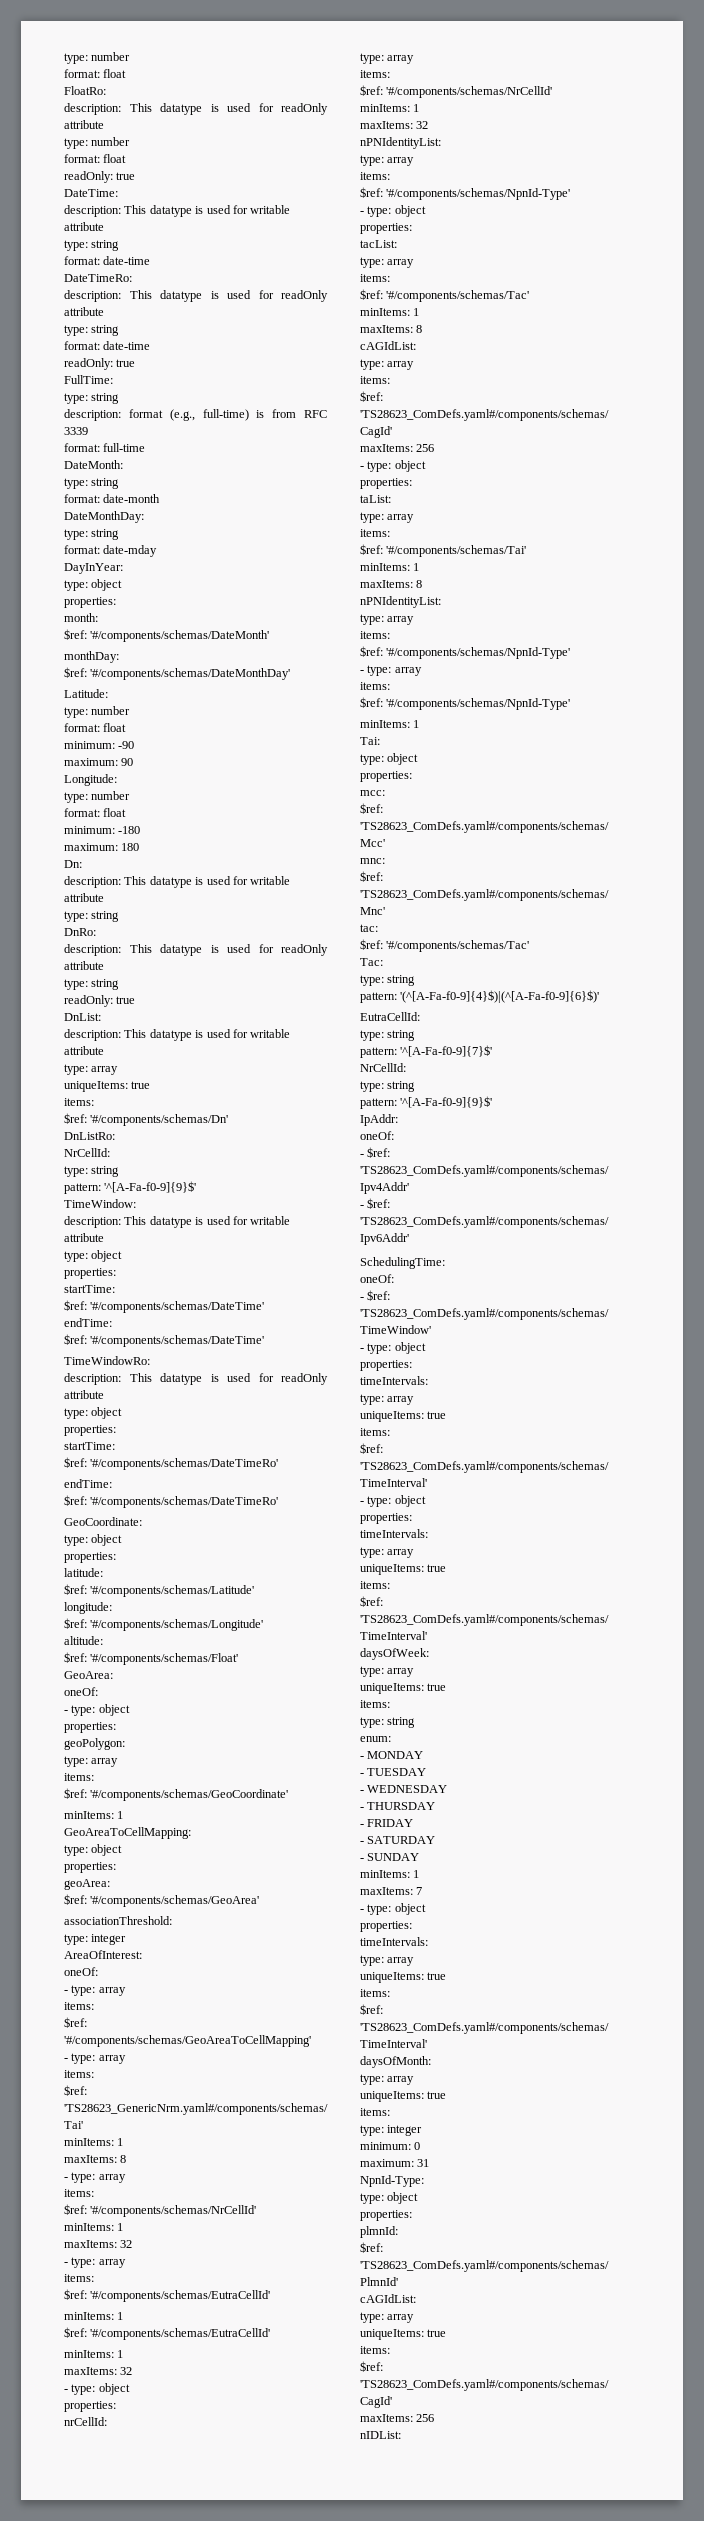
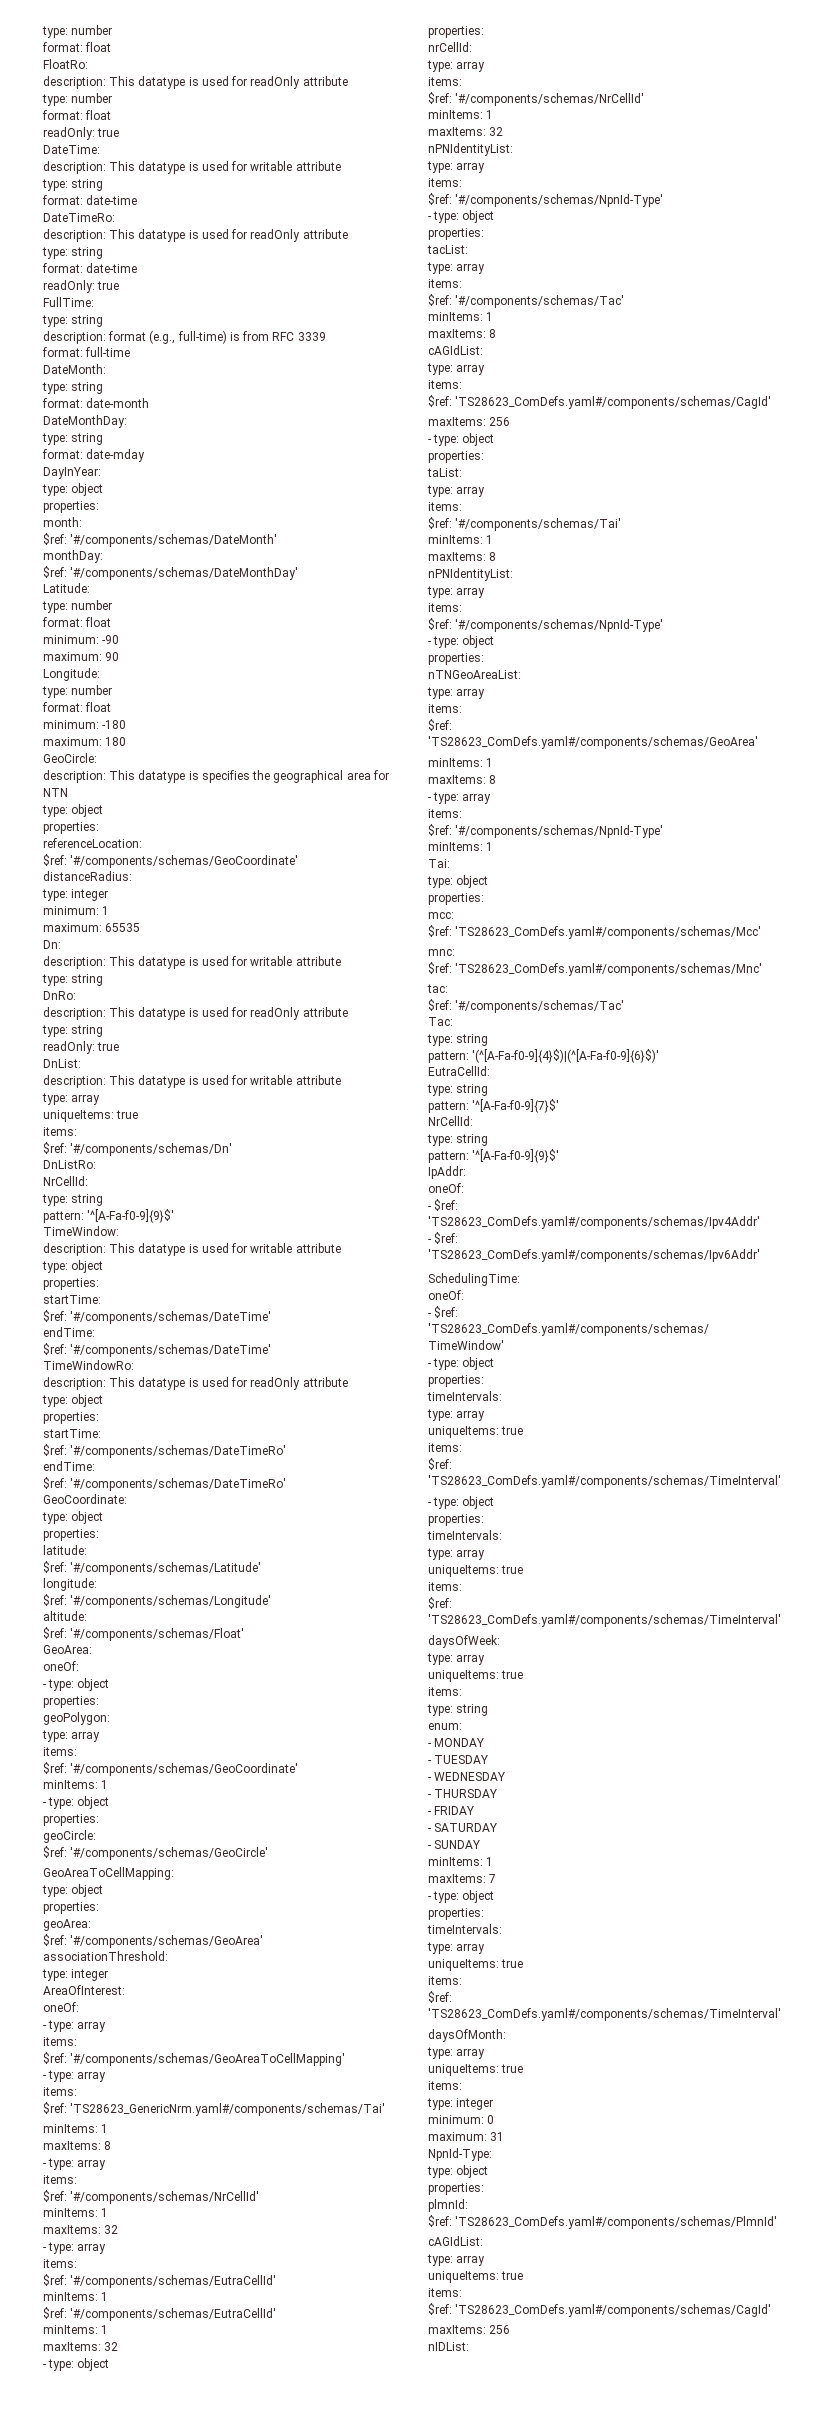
(140, 847) none -> [43,753,97,763] [43,770,389,783] [43,788,68,797] [42,804,104,817] [43,822,99,834] [43,838,142,848] [43,854,299,868] [43,871,132,881] [42,889,109,901] [43,906,110,915] [43,923,141,932] // GeoCircle: // description: This datatype is specifies the geographical area for NTN // type: object // properties: // referenceLocation: // $ref: '#/components/schemas/GeoCoordinate' // distanceRadius: // type: integer // minimum: 1 // maximum: 65535
(124, 1815) none -> [43,1796,110,1809] [43,1814,99,1826] [43,1830,96,1843] [43,1846,269,1860] // - type: object // properties: // geoCircle: // $ref: '#/components/schemas/GeoCircle'
(571, 653) none -> [428,635,495,648] [428,653,484,665] [428,670,521,679] [427,687,486,699] [428,704,462,713] [428,719,452,731] [428,736,758,749] [428,758,494,767] [428,775,497,784] // - type: object // properties: // nTNGeoAreaList: // type: array // items: // $ref: 'TS28623_ComDefs.yaml#/components/schemas/GeoArea' // minItems: 1 // maxItems: 8

